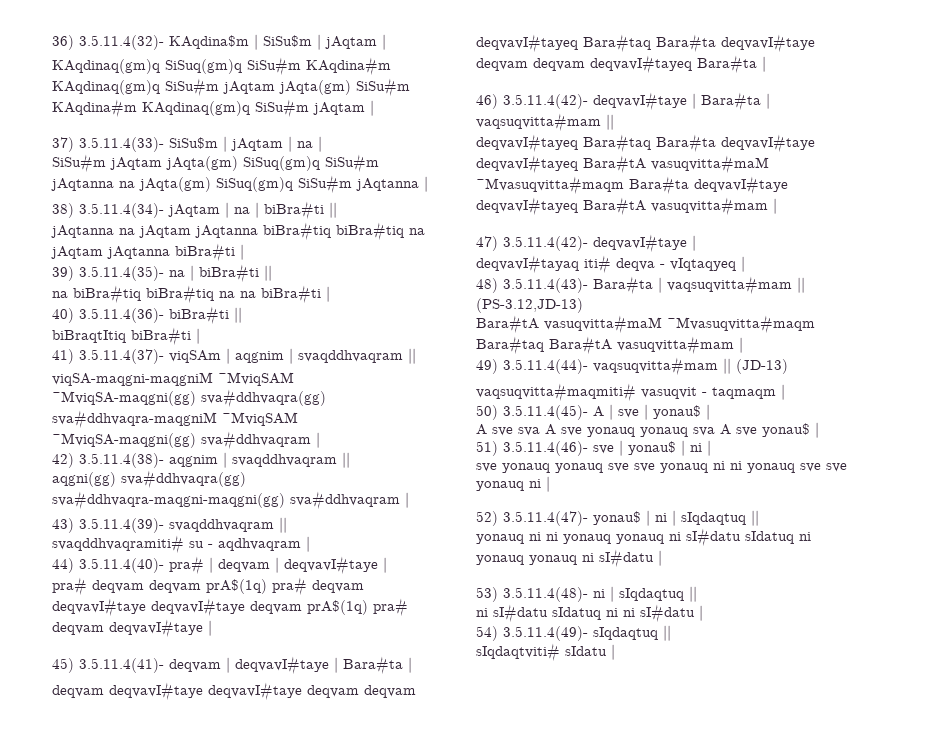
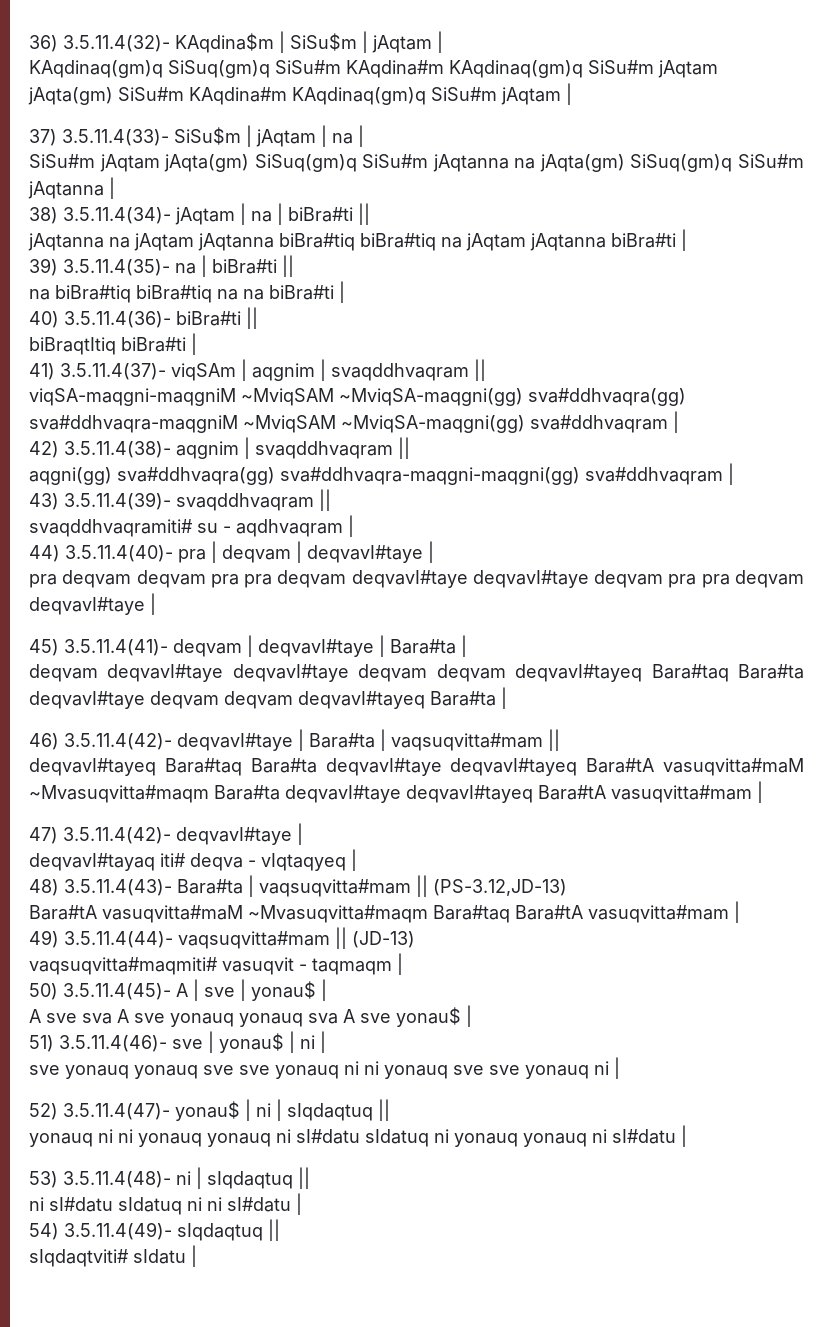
[169,556,204,575] pra# -> [178,549,206,563] pra
[52,577,364,596] [52,598,408,617] pra# deqvam deqvam prA$(1q) pra# deqvam deqvavI#taye deqvavI#taye deqvam prA$(1q) pra# -> [29,570,730,588] pra deqvam deqvam pra pra deqvam deqvavI#taye deqvavI#taye deqvam pra pra

